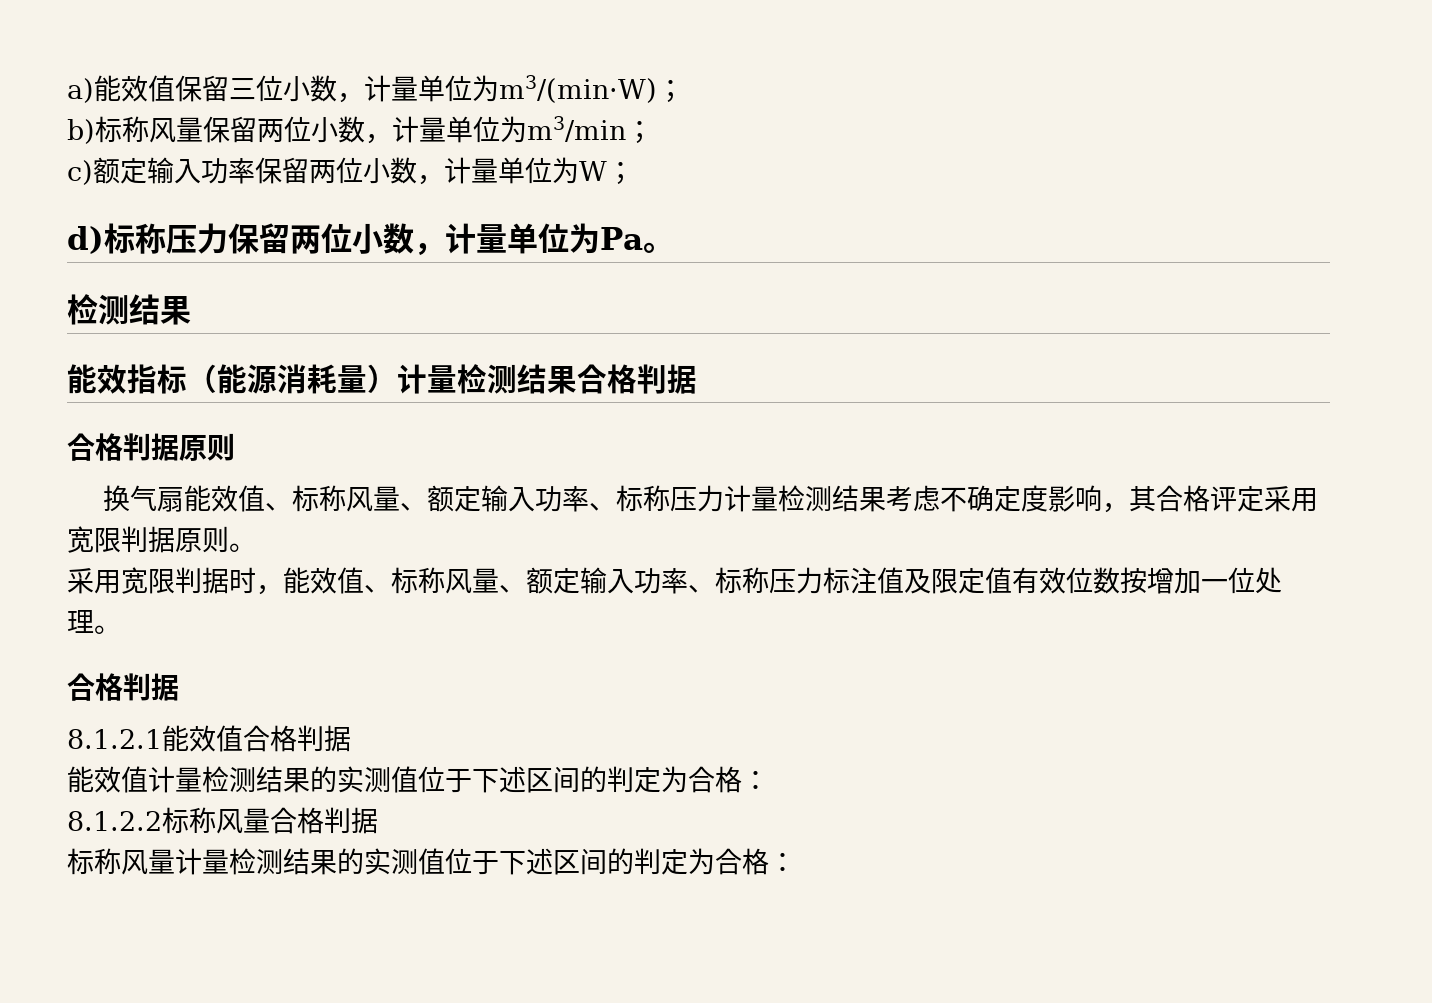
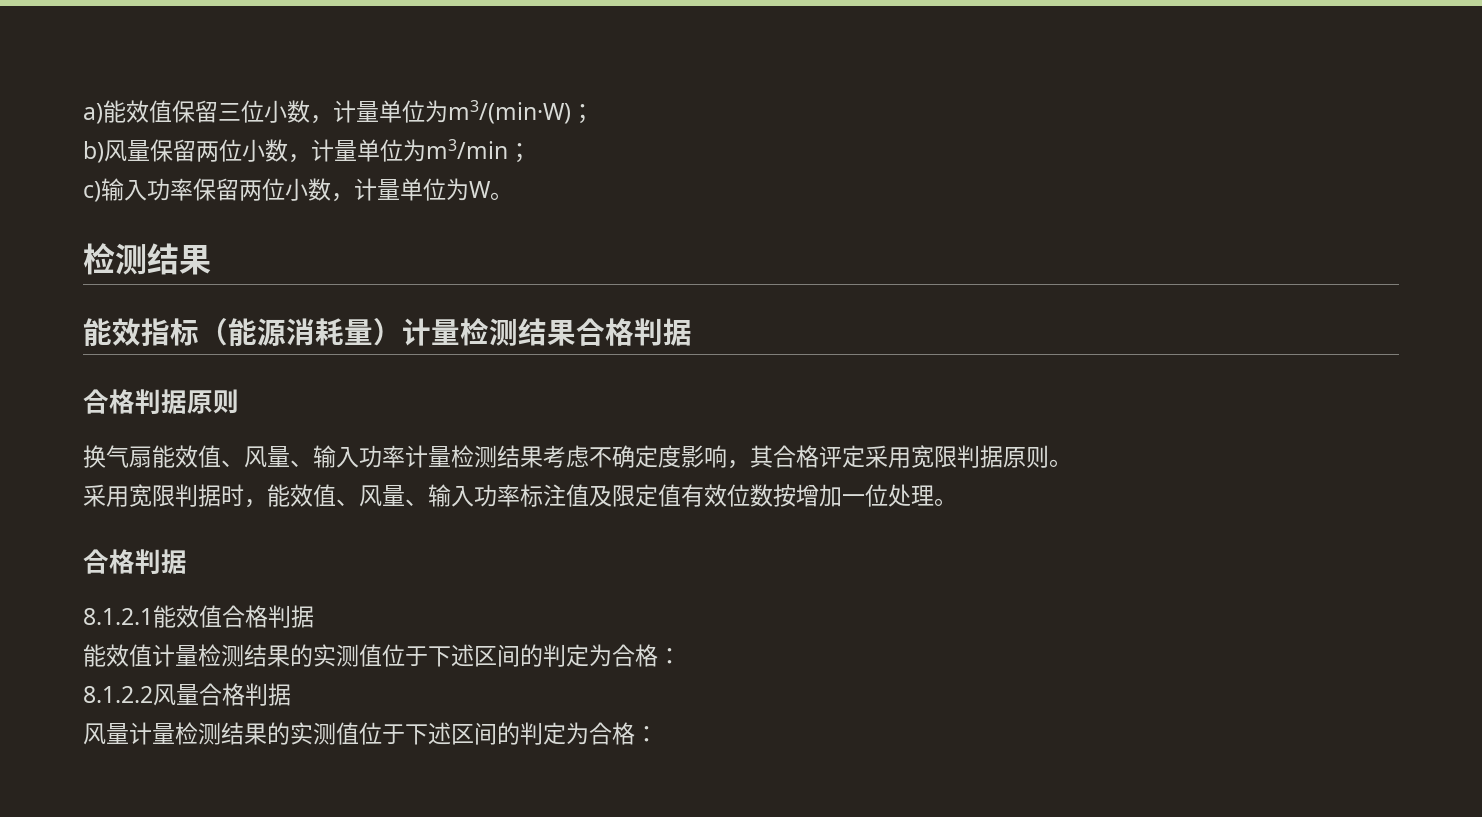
[95,116,149,143] 标称 -> (104, 152) none
[93,157,147,184] 额定 -> (101, 191) none
[607,161,634,185] [67,223,643,256] ； // d)标称压力保留两位小数，计量单位为Pa -> (491, 189) none
[291,485,724,512] 标称风量、额定输入功率、标称压力 -> [244,445,405,468] 风量、输入功率
[391,567,823,594] 标称风量、额定输入功率、标称压力 -> [359,484,520,507] 风量、输入功率
[162,807,216,834] 标称 -> (153, 694) none
[67,848,121,875] 标称 -> (291, 694) none

